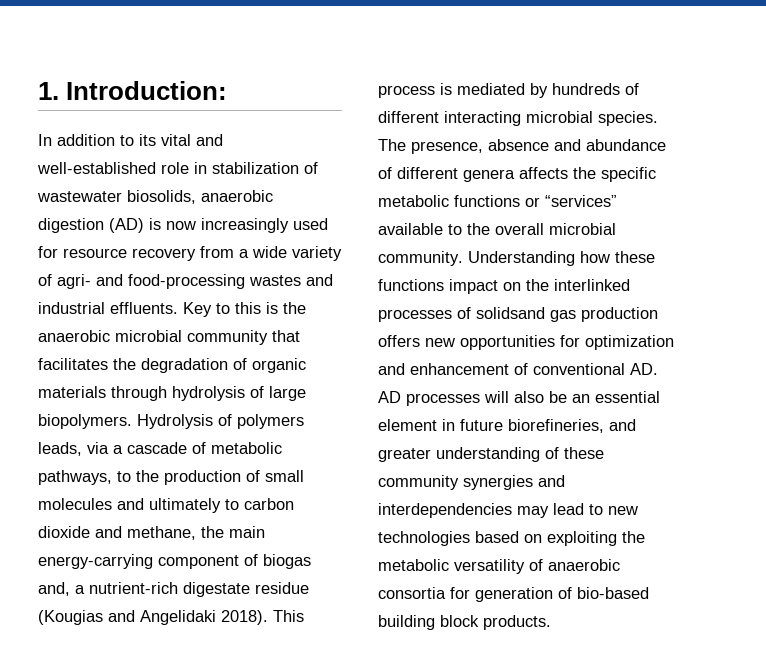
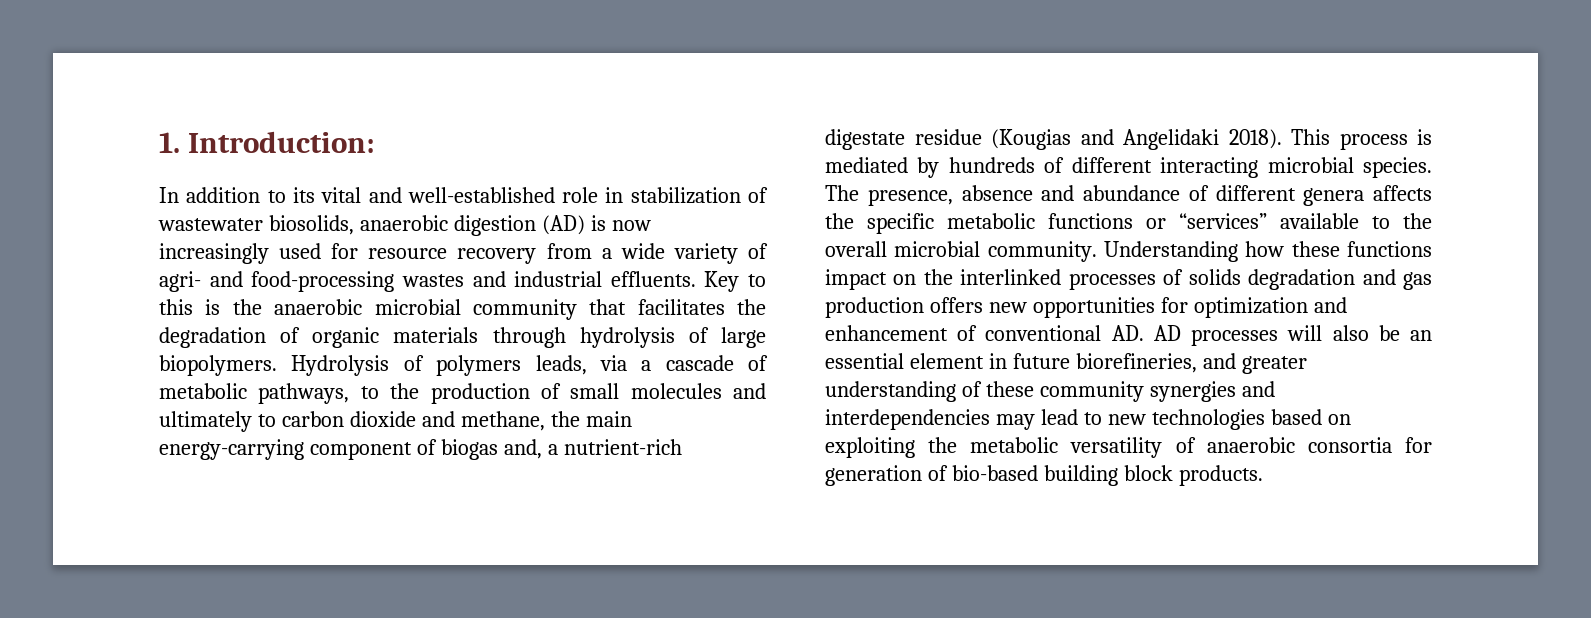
[476,307,545,319] solidsand -> [1188,269,1396,290] solids degradation and

